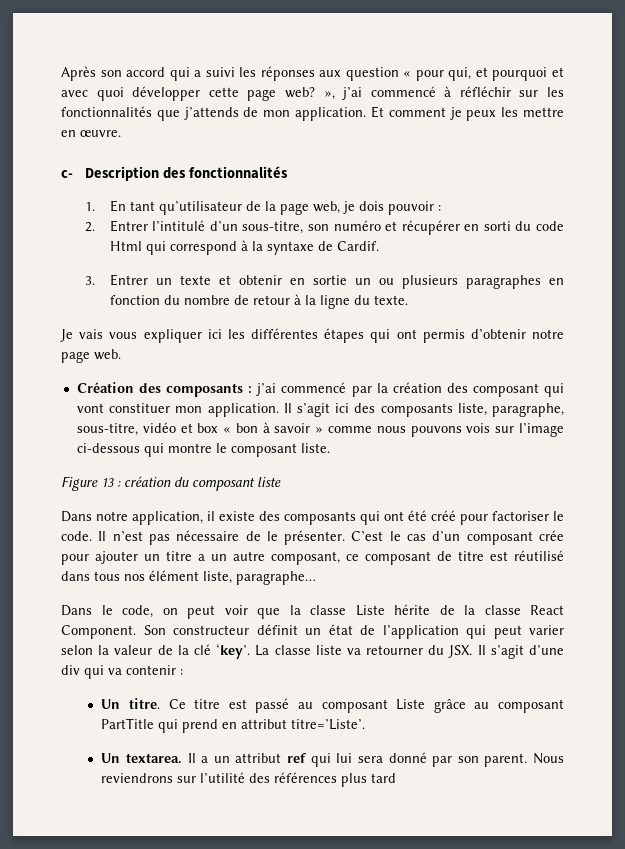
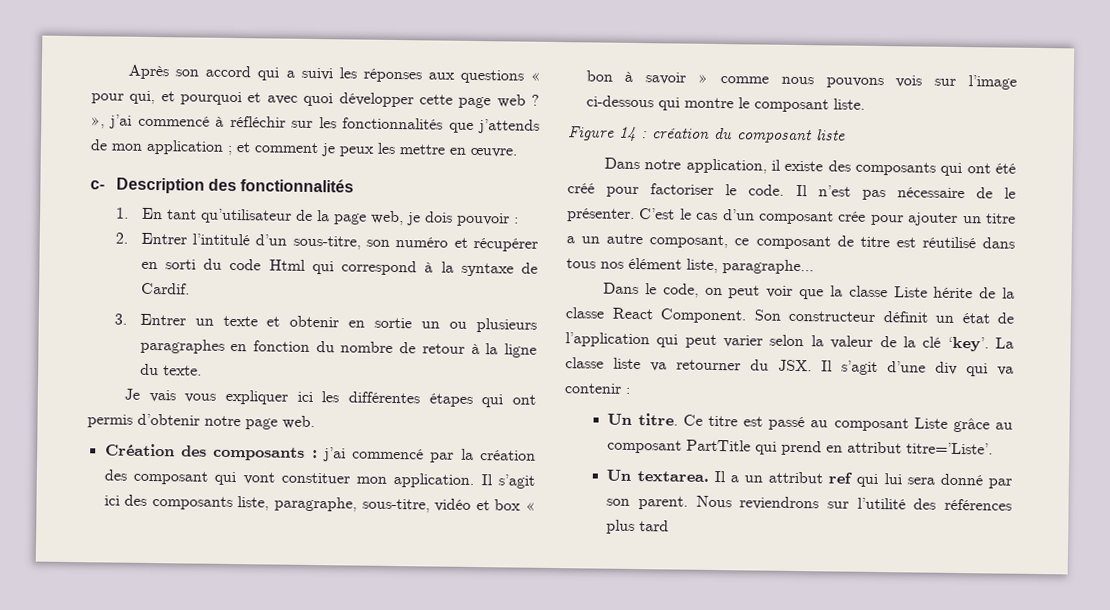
[345,67,399,81] question -> [459,69,524,84] questions
[284,87,315,98] web? -> [496,94,540,108] web ?
[295,106,384,121] application. Et -> [146,139,250,155] application ; et
[101,478,114,487] 13 -> [619,126,636,141] 14

